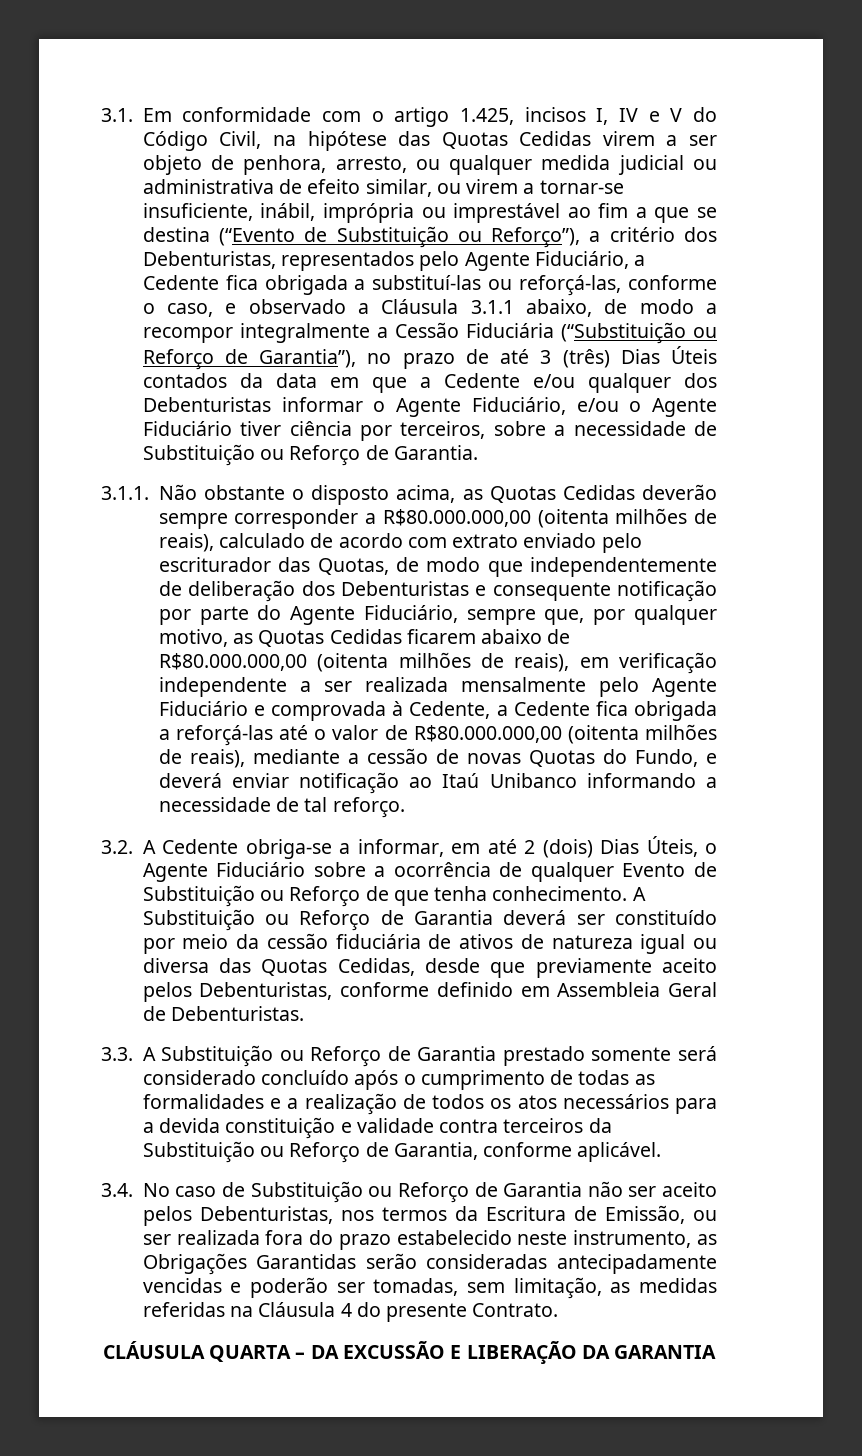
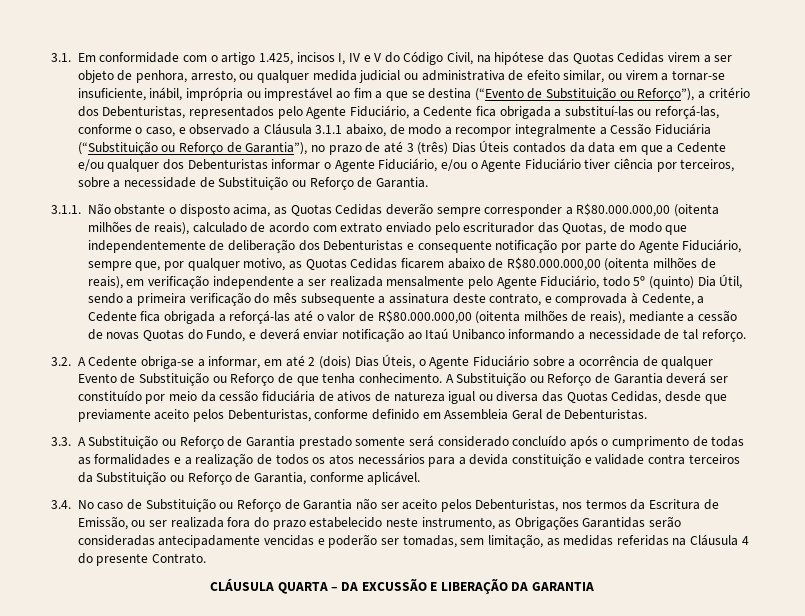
[158,701,248,716] Fiduciário -> [540,274,743,289] [87,292,542,306] Fiduciário, todo 5º (quinto) Dia Útil, sendo a primeira verificação do mês subsequente a assinatura deste contrato,

